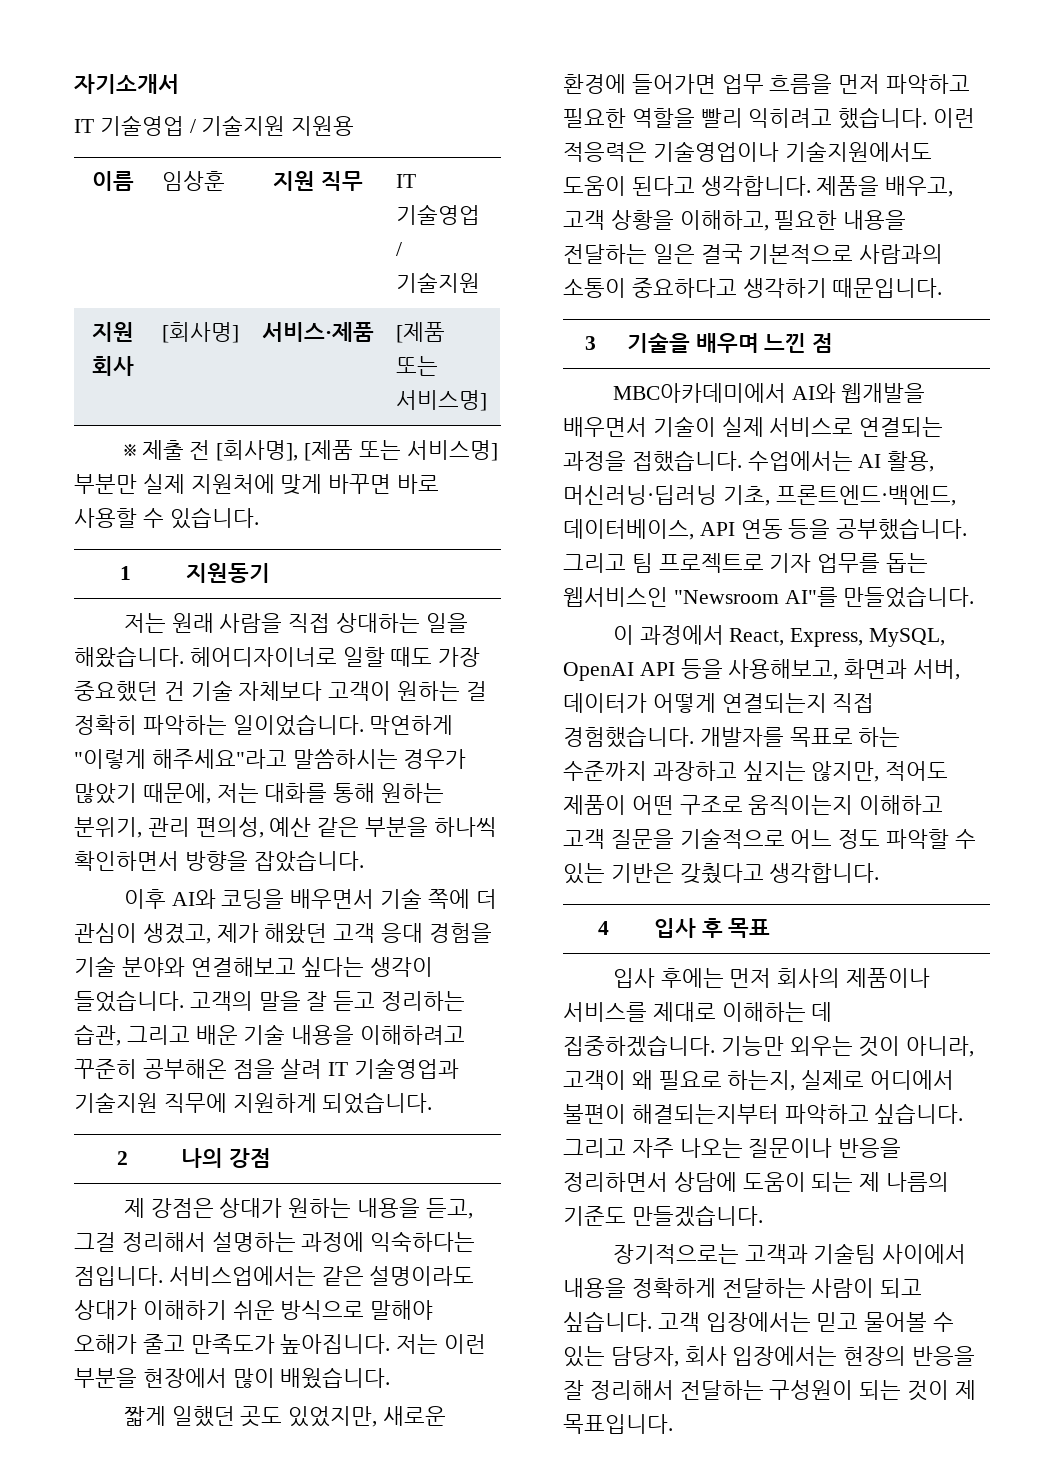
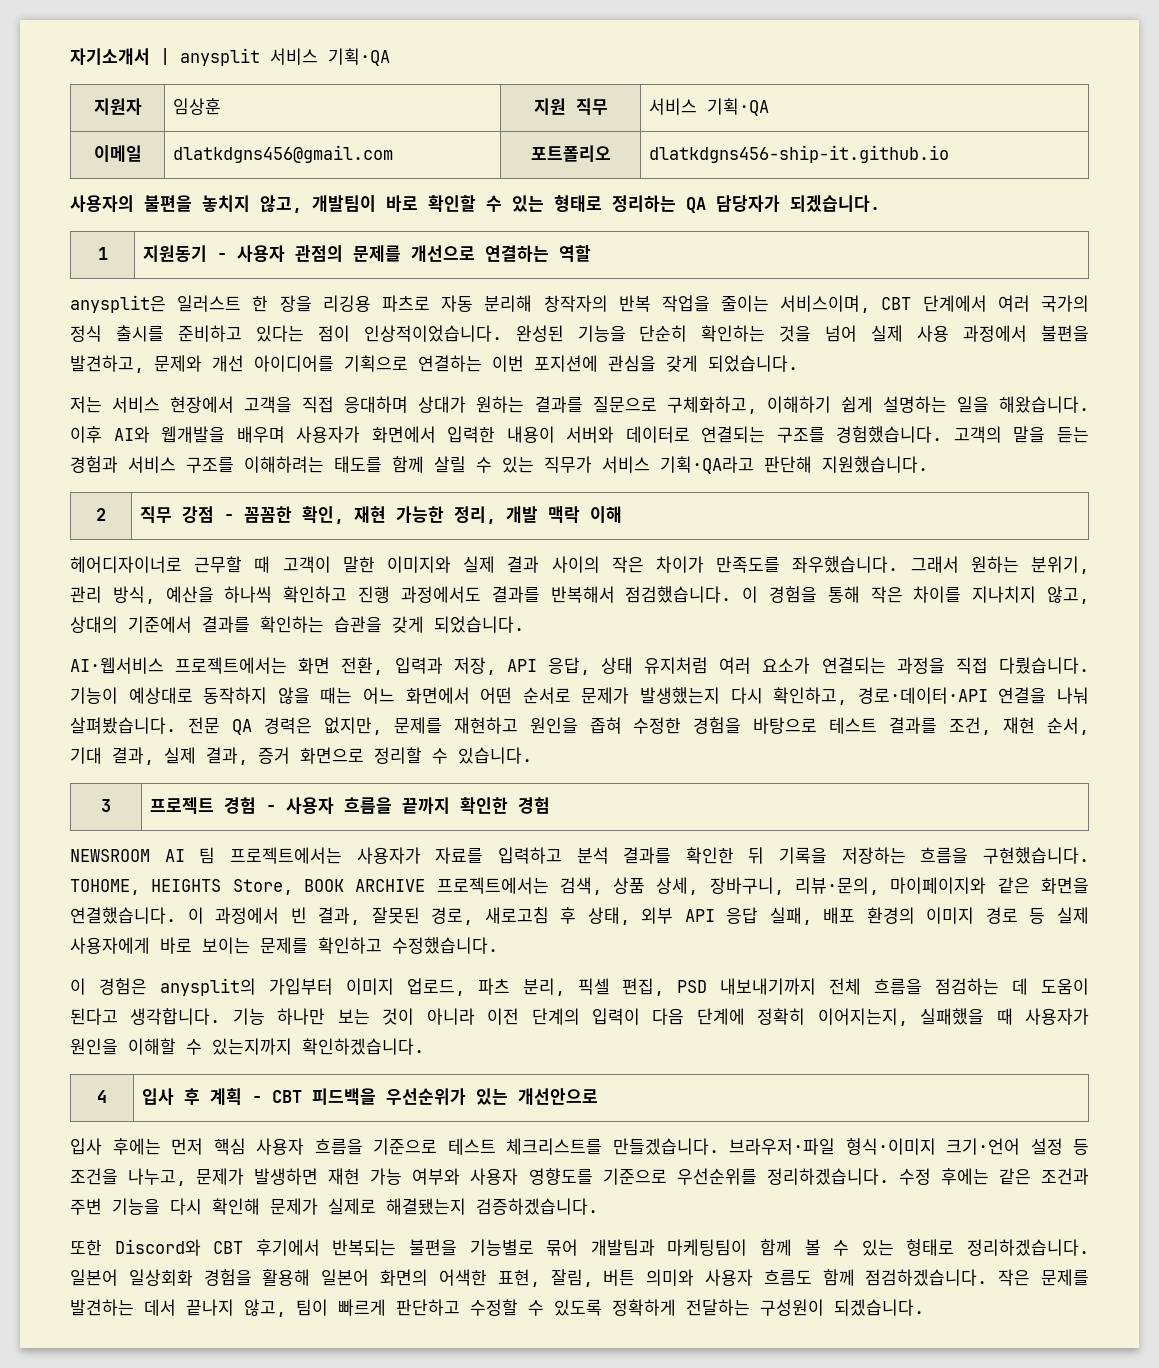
[74,115,355,136] [92,171,134,191] [161,171,225,191] [273,171,363,191] [395,174,416,188] [395,204,480,225] [395,242,402,256] [395,272,480,293] [92,322,134,342] [92,356,134,376] [161,322,239,343] [262,322,374,342] [395,322,445,343] [395,356,438,376] [395,390,487,411] [123,440,498,461] [74,474,440,495] [74,507,259,529] [119,566,131,580] [185,563,270,583] [123,613,468,633] [74,646,481,668] [74,680,487,702] [74,714,454,736] [74,749,467,769] [74,783,445,804] [74,817,497,838] [74,850,364,872] [123,888,497,909] [74,923,492,944] [74,956,434,977] [74,990,466,1012] [74,1024,466,1046] [74,1058,460,1079] [74,1092,433,1114] [117,1151,128,1165] [180,1148,271,1168] [123,1198,473,1219] [74,1231,476,1252] [74,1266,475,1286] [74,1300,434,1320] [74,1334,487,1354] [74,1367,391,1389] [123,1406,447,1427] [563,74,971,94] [563,107,976,129] [563,141,932,162] [563,176,954,197] [563,210,907,231] [563,244,944,264] [563,278,943,298] [584,336,596,350] [626,333,834,353] [612,383,926,403] [563,416,944,437] [563,450,935,472] [563,485,956,506] [563,518,968,540] [563,553,929,573] [563,586,975,608] [612,625,946,647] [563,659,961,681] [563,693,875,713] [563,726,901,748] [563,761,949,782] [563,795,944,815] [563,828,976,849] [563,863,880,884] [598,921,609,935] [653,918,771,938] [612,968,931,988] [563,1002,833,1022] [563,1035,975,1057] [563,1070,955,1091] [563,1103,964,1124] [563,1138,902,1158] [563,1172,950,1192] [563,1205,763,1227] [612,1243,967,1264] [563,1278,923,1298] [563,1311,955,1332] [563,1346,976,1367] [563,1380,976,1401] [563,1414,673,1434] // IT 기술영업 / 기술지원 지원용 // 이름 | 임상훈 | 지원 직무 | IT 기술영업 / 기술지원 // 지원 회사 | [회사명] | 서비스·제품 | [제품 또는 서비스명] // ※ 제출 전 [회사명], [제품 또는 서비스명] 부분만 실제 지원처에 맞게 바꾸면 바로 사용할 수 있습니다. // 1 | 지원동기 // 저는 원래 사람을 직접 상대하는 일을 해왔습니다. 헤어디자이너로 일할 때도 가장 중요했던 건 기술 자체보다 고객이 원하는 걸 정확히 파악하는 일이었습니다. 막연하게 "이렇게 해주세요"라고 말씀하시는 경우가 많았기 때문에, 저는 대화를 통해 원하는 분위기, 관리 편의성, 예산 같은 부분을 하나씩 확인하면서 방향을 잡았습니다. // 이후 AI와 코딩을 배우면서 기술 쪽에 더 관심이 생겼고, 제가 해왔던 고객 응대 경험을 기술 분야와 연결해보고 싶다는 생각이 들었습니다. 고객의 말을 잘 듣고 정리하는 습관, 그리고 배운 기술 내용을 이해하려고 꾸준히 공부해온 점을 살려 IT 기술영업과 기술지원 직무에 지원하게 되었습니다. // 2 | 나의 강점 // 제 강점은 상대가 원하는 내용을 듣고, 그걸 정리해서 설명하는 과정에 익숙하다는 점입니다. 서비스업에서는 같은 설명이라도 상대가 이해하기 쉬운 방식으로 말해야 오해가 줄고 만족도가 높아집니다. 저는 이런 부분을 현장에서 많이 배웠습니다. // 짧게 일했던 곳도 있었지만, 새로운 환경에 들어가면 업무 흐름을 먼저 파악하고 필요한 역할을 빨리 익히려고 했습니다. 이런 적응력은 기술영업이나 기술지원에서도 도움이 된다고 생각합니다. 제품을 배우고, 고객 상황을 이해하고, 필요한 내용을 전달하는 일은 결국 기본적으로 사람과의 소통이 중요하다고 생각하기 때문입니다. // 3 | 기술을 배우며 느낀 점 // MBC아카데미에서 AI와 웹개발을 배우면서 기술이 실제 서비스로 연결되는 과정을 접했습니다. 수업에서는 AI 활용, 머신러닝·딥러닝 기초, 프론트엔드·백엔드, 데이터베이스, API 연동 등을 공부했습니다. 그리고 팀 프로젝트로 기자 업무를 돕는 웹서비스인 "Newsroom AI"를 만들었습니다. // 이 과정에서 React, Express, MySQL, OpenAI API 등을 사용해보고, 화면과 서버, 데이터가 어떻게 연결되는지 직접 경험했습니다. 개발자를 목표로 하는 수준까지 과장하고 싶지는 않지만, 적어도 제품이 어떤 구조로 움직이는지 이해하고 고객 질문을 기술적으로 어느 정도 파악할 수 있는 기반은 갖췄다고 생각합니다. // 4 | 입사 후 목표 // 입사 후에는 먼저 회사의 제품이나 서비스를 제대로 이해하는 데 집중하겠습니다. 기능만 외우는 것이 아니라, 고객이 왜 필요로 하는지, 실제로 어디에서 불편이 해결되는지부터 파악하고 싶습니다. 그리고 자주 나오는 질문이나 반응을 정리하면서 상담에 도움이 되는 제 나름의 기준도 만들겠습니다. // 장기적으로는 고객과 기술팀 사이에서 내용을 정확하게 전달하는 사람이 되고 싶습니다. 고객 입장에서는 믿고 물어볼 수 있는 담당자, 회사 입장에서는 현장의 반응을 잘 정리해서 전달하는 구성원이 되는 것이 제 목표입니다. -> [160,48,390,66] [93,98,142,115] [173,98,222,115] [533,98,608,115] [649,98,770,116] [93,145,142,162] [173,145,394,163] [530,145,611,162] [649,145,950,163] [70,195,880,213] [97,247,108,260] [143,245,592,262] [70,295,1089,313] [70,325,1089,342] [70,355,798,373] [70,396,1090,414] [70,426,1089,443] [70,456,928,474] [96,508,106,521] [140,506,623,524] [70,556,1090,574] [70,586,1089,604] [70,616,524,633] [70,657,1089,675] [70,687,1090,705] [70,717,1089,735] [70,747,532,765] [101,799,111,812] [150,797,551,814] [70,847,1089,864] [70,877,1089,895] [70,907,1089,925] [70,937,498,954] [70,978,1089,996] [70,1008,1089,1026] [70,1038,424,1055] [97,1090,107,1103] [142,1088,599,1105] [70,1138,1089,1155] [70,1168,1090,1186] [70,1198,598,1215] [70,1239,1090,1256] [70,1269,1089,1287] [70,1299,924,1317] | anysplit 서비스 기획·QA // 지원자 | 임상훈 | 지원 직무 | 서비스 기획·QA // 이메일 | dlatkdgns456@gmail.com | 포트폴리오 | dlatkdgns456-ship-it.github.io // 사용자의 불편을 놓치지 않고, 개발팀이 바로 확인할 수 있는 형태로 정리하는 QA 담당자가 되겠습니다. // 1 | 지원동기 - 사용자 관점의 문제를 개선으로 연결하는 역할 // anysplit은 일러스트 한 장을 리깅용 파츠로 자동 분리해 창작자의 반복 작업을 줄이는 서비스이며, CBT 단계에서 여러 국가의 정식 출시를 준비하고 있다는 점이 인상적이었습니다. 완성된 기능을 단순히 확인하는 것을 넘어 실제 사용 과정에서 불편을 발견하고, 문제와 개선 아이디어를 기획으로 연결하는 이번 포지션에 관심을 갖게 되었습니다. // 저는 서비스 현장에서 고객을 직접 응대하며 상대가 원하는 결과를 질문으로 구체화하고, 이해하기 쉽게 설명하는 일을 해왔습니다. 이후 AI와 웹개발을 배우며 사용자가 화면에서 입력한 내용이 서버와 데이터로 연결되는 구조를 경험했습니다. 고객의 말을 듣는 경험과 서비스 구조를 이해하려는 태도를 함께 살릴 수 있는 직무가 서비스 기획·QA라고 판단해 지원했습니다. // 2 | 직무 강점 - 꼼꼼한 확인, 재현 가능한 정리, 개발 맥락 이해 // 헤어디자이너로 근무할 때 고객이 말한 이미지와 실제 결과 사이의 작은 차이가 만족도를 좌우했습니다. 그래서 원하는 분위기, 관리 방식, 예산을 하나씩 확인하고 진행 과정에서도 결과를 반복해서 점검했습니다. 이 경험을 통해 작은 차이를 지나치지 않고, 상대의 기준에서 결과를 확인하는 습관을 갖게 되었습니다. // AI·웹서비스 프로젝트에서는 화면 전환, 입력과 저장, API 응답, 상태 유지처럼 여러 요소가 연결되는 과정을 직접 다뤘습니다. 기능이 예상대로 동작하지 않을 때는 어느 화면에서 어떤 순서로 문제가 발생했는지 다시 확인하고, 경로·데이터·API 연결을 나눠 살펴봤습니다. 전문 QA 경력은 없지만, 문제를 재현하고 원인을 좁혀 수정한 경험을 바탕으로 테스트 결과를 조건, 재현 순서, 기대 결과, 실제 결과, 증거 화면으로 정리할 수 있습니다. // 3 | 프로젝트 경험 - 사용자 흐름을 끝까지 확인한 경험 // NEWSROOM AI 팀 프로젝트에서는 사용자가 자료를 입력하고 분석 결과를 확인한 뒤 기록을 저장하는 흐름을 구현했습니다. TOHOME, HEIGHTS Store, BOOK ARCHIVE 프로젝트에서는 검색, 상품 상세, 장바구니, 리뷰·문의, 마이페이지와 같은 화면을 연결했습니다. 이 과정에서 빈 결과, 잘못된 경로, 새로고침 후 상태, 외부 API 응답 실패, 배포 환경의 이미지 경로 등 실제 사용자에게 바로 보이는 문제를 확인하고 수정했습니다. // 이 경험은 anysplit의 가입부터 이미지 업로드, 파츠 분리, 픽셀 편집, PSD 내보내기까지 전체 흐름을 점검하는 데 도움이 된다고 생각합니다. 기능 하나만 보는 것이 아니라 이전 단계의 입력이 다음 단계에 정확히 이어지는지, 실패했을 때 사용자가 원인을 이해할 수 있는지까지 확인하겠습니다. // 4 | 입사 후 계획 - CBT 피드백을 우선순위가 있는 개선안으로 // 입사 후에는 먼저 핵심 사용자 흐름을 기준으로 테스트 체크리스트를 만들겠습니다. 브라우저·파일 형식·이미지 크기·언어 설정 등 조건을 나누고, 문제가 발생하면 재현 가능 여부와 사용자 영향도를 기준으로 우선순위를 정리하겠습니다. 수정 후에는 같은 조건과 주변 기능을 다시 확인해 문제가 실제로 해결됐는지 검증하겠습니다. // 또한 Discord와 CBT 후기에서 반복되는 불편을 기능별로 묶어 개발팀과 마케팅팀이 함께 볼 수 있는 형태로 정리하겠습니다. 일본어 일상회화 경험을 활용해 일본어 화면의 어색한 표현, 잘림, 버튼 의미와 사용자 흐름도 함께 점검하겠습니다. 작은 문제를 발견하는 데서 끝나지 않고, 팀이 빠르게 판단하고 수정할 수 있도록 정확하게 전달하는 구성원이 되겠습니다.

